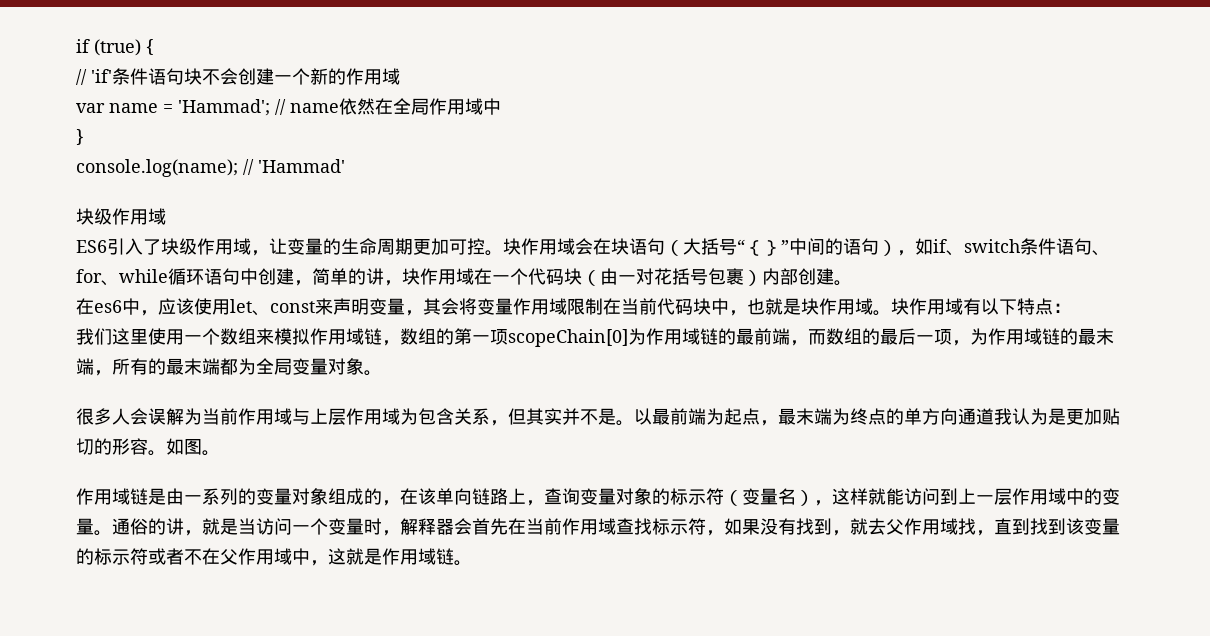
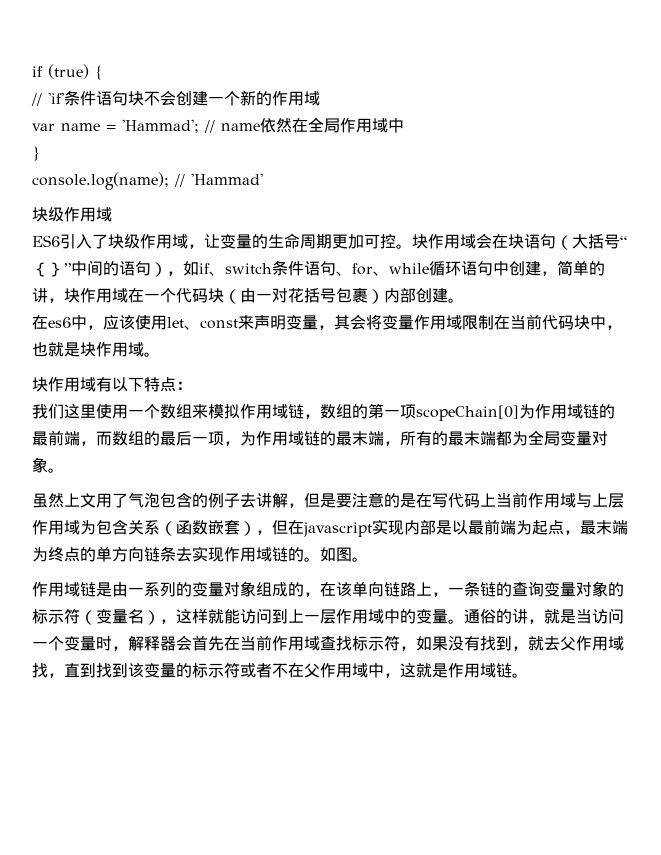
(891, 313) none -> (160, 354) //
[76,408,202,425] 很多人会误解为 -> [32,492,496,508] 虽然上文用了气泡包含的例子去讲解，但是要注意的是在写代码上
[490,408,634,426] ，但其实并不是。 -> [160,519,452,537] （函数嵌套），但在javascript实现内部是
[958,408,1120,425] [76,438,148,455] 通道我认为是更加贴切的形容 -> [144,546,304,562] 链条去实现作用域链的
(544, 503) none -> [448,581,512,597] 一条链的

